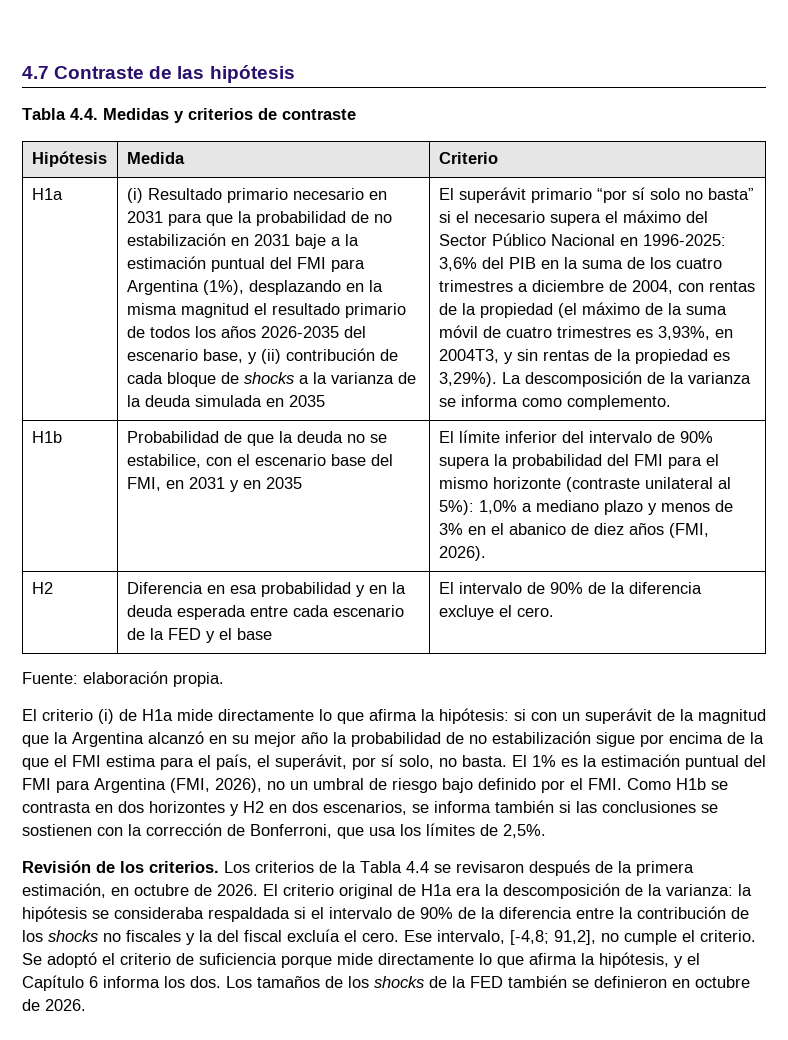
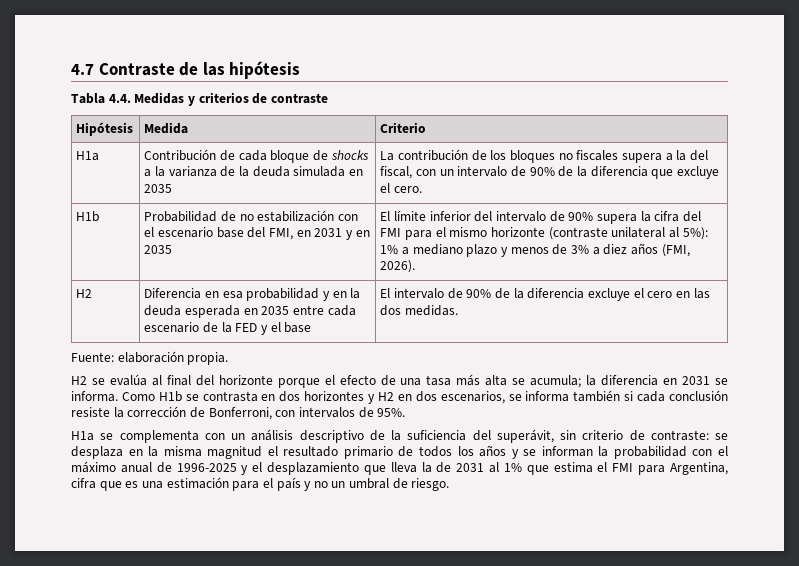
[126,188,387,203] [126,211,392,226] [126,233,359,249] [126,256,365,272] [126,280,383,295] [126,303,406,318] [126,326,366,338] [126,348,375,364] (i) Resultado primario necesario en 2031 para que la probabilidad de no estabilización en 2031 baje a la estimación puntual del FMI para Argentina (1%), desplazando en la misma magnitud el resultado primario de todos los años 2026-2035 del escenario base, y (ii) contribución -> [144,149,217,161] Contribución
[438,187,754,203] [438,210,708,226] [438,233,726,246] [438,257,722,271] [438,280,755,294] [438,302,727,318] [438,325,733,340] [438,349,730,364] [438,371,751,387] [438,395,671,410] [31,431,62,443] [126,431,387,446] [126,454,201,468] El superávit primario “por sí solo no basta” si el necesario supera el máximo del Sector Público Nacional en 1996-2025: 3,6% del PIB en la suma de los cuatro trimestres a diciembre de 2004, con rentas de la propiedad (el máximo de la suma móvil de cuatro trimestres es 3,93%, en 2004T3, y sin rentas de la propiedad es 3,29%). La descomposición de la varianza se informa como complemento. // H1b | Probabilidad de que la deuda no se estabilice, -> [380,149,708,163] [380,166,719,179] [380,183,423,193] [76,211,100,222] [144,210,335,222] La contribución de los bloques no fiscales supera a la del fiscal, con un intervalo de 90% de la diferencia que excluye el cero. // H1b | Probabilidad de no estabilización
[511,454,602,469] probabilidad -> [654,211,680,222] cifra
[478,500,517,514] 1,0% -> [380,245,399,254] 1%
[467,523,589,535] en el abanico de -> [592,247,600,255] a
(246, 612) none -> [243,306,290,315] en 2035
[516,607,554,617] [22,671,224,687] [22,708,766,724] [22,731,764,747] [22,754,766,770] [22,778,622,793] cero. // Fuente: elaboración propia. // El criterio (i) de H1a mide directamente lo que afirma la hipótesis: si con un superávit de la magnitud que la Argentina alcanzó en su mejor año la probabilidad de no estabilización sigue por encima de la que el FMI estima para el país, el superávit, por sí solo, no basta. El 1% es la estimación puntual del FMI para Argentina (FMI, 2026), no un umbral de riesgo bajo definido por el FMI. -> [647,288,710,299] [380,305,459,316] [71,351,229,365] [71,374,729,388] [71,391,118,402] cero en las dos medidas. // Fuente: elaboración propia. // H2 se evalúa al final del horizonte porque el efecto de una tasa más alta se acumula; la diferencia en 2031 se informa.
[576,801,718,813] [22,823,546,839] [22,860,694,876] [22,883,752,899] [22,906,749,922] [22,929,756,945] [22,952,700,968] [22,975,750,991] [22,999,86,1011] las conclusiones se sostienen con la corrección de Bonferroni, que usa los límites de 2,5%. // Revisión de los criterios. Los criterios de la Tabla 4.4 se revisaron después de la primera estimación, en octubre de 2026. El criterio original de H1a era la descomposición de la varianza: la hipótesis se consideraba respaldada si el intervalo de 90% de la diferencia entre la contribución de los shocks no fiscales y la del fiscal excluía el cero. Ese intervalo, [-4,8; 91,2], no cumple el criterio. Se adoptó el criterio de suficiencia porque mide directamente lo que afirma la hipótesis, y el Capítulo 6 informa los dos. Los tamaños de los shocks de la FED también se definieron en octubre de 2026. -> [637,390,729,402] [71,406,406,420] [71,429,728,443] [71,445,728,459] [71,461,729,475] [71,477,450,491] cada conclusión resiste la corrección de Bonferroni, con intervalos de 95%. // H1a se complementa con un análisis descriptivo de la suficiencia del superávit, sin criterio de contraste: se desplaza en la misma magnitud el resultado primario de todos los años y se informan la probabilidad con el máximo anual de 1996-2025 y el desplazamiento que lleva la de 2031 al 1% que estima el FMI para Argentina, cifra que es una estimación para el país y no un umbral de riesgo.

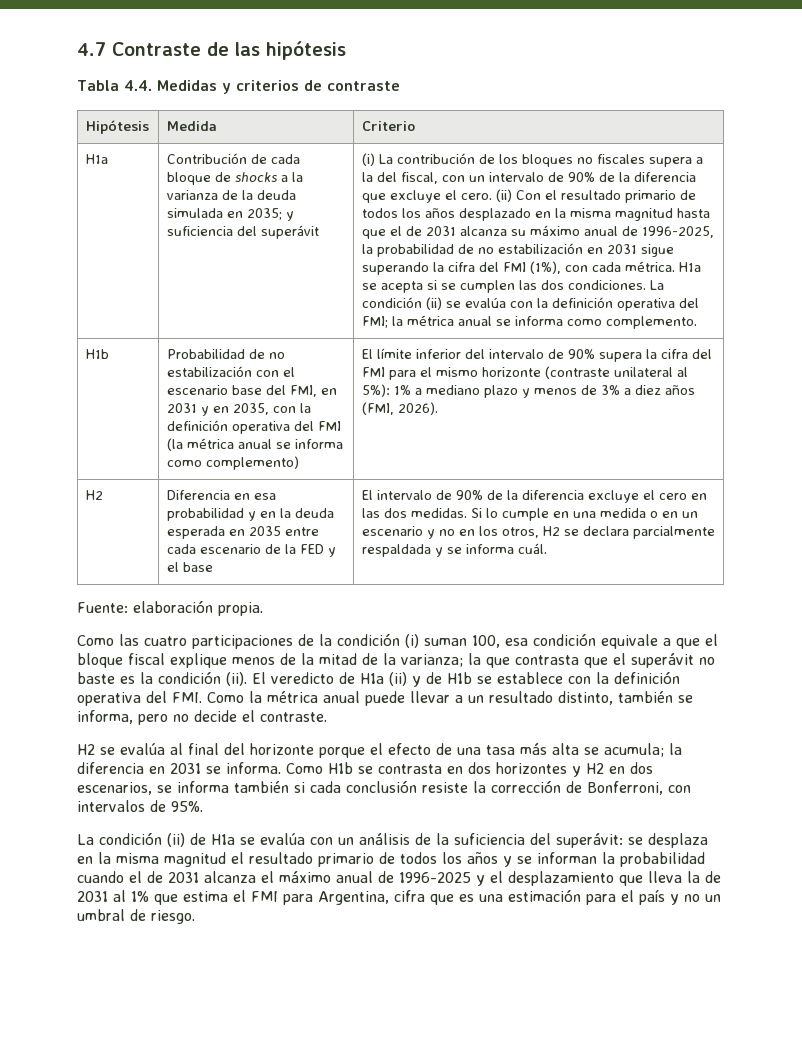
[144,184,173,193] 2035 | -> [246,208,294,221] [166,225,319,239] [361,153,375,166] 2035; y suficiencia del superávit | (i)
(423, 189) none -> [495,189,696,203] [361,208,710,221] [361,225,714,239] [361,243,674,257] [361,261,701,275] [361,280,664,293] [361,297,699,311] [361,315,697,329] (ii) Con el resultado primario de todos los años desplazado en la misma magnitud hasta que el de 2031 alcanza su máximo anual de 1996-2025, la probabilidad de no estabilización en 2031 sigue superando la cifra del FMI (1%), con cada métrica. H1a se acepta si se cumplen las dos condiciones. La condición (ii) se evalúa con la definición operativa del FMI; la métrica anual se informa como complemento.
[144,245,173,254] 2035 -> [232,403,311,415] [166,420,341,434] [166,438,343,451] [166,456,299,470] 2035, con la definición operativa del FMI (la métrica anual se informa como complemento)
[71,351,229,365] // Fuente: elaboración propia. -> [470,508,698,521] [361,526,715,539] [361,543,547,557] [77,600,263,616] [77,633,718,649] [77,653,715,668] [77,671,680,687] [77,691,693,706] [77,710,327,725] Si lo cumple en una medida o en un escenario y no en los otros, H2 se declara parcialmente respaldada y se informa cuál. // Fuente: elaboración propia. // Como las cuatro participaciones de la condición (i) suman 100, esa condición equivale a que el bloque fiscal explique menos de la mitad de la varianza; la que contrasta que el superávit no baste es la condición (ii). El veredicto de H1a (ii) y de H1b se establece con la definición operativa del FMI. Como la métrica anual puede llevar a un resultado distinto, también se informa, pero no decide el contraste.
[71,430,199,443] H1a se complementa -> [77,832,305,847] La condición (ii) de H1a se evalúa
[299,430,364,443] descriptivo -> (410, 839) none
[496,429,709,443] superávit, sin criterio de contraste: -> [556,833,623,848] superávit:
[692,449,713,456] con -> [77,871,256,883] cuando el de 2031 alcanza

